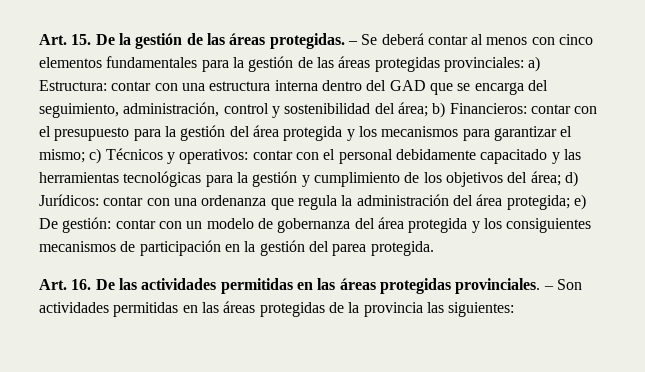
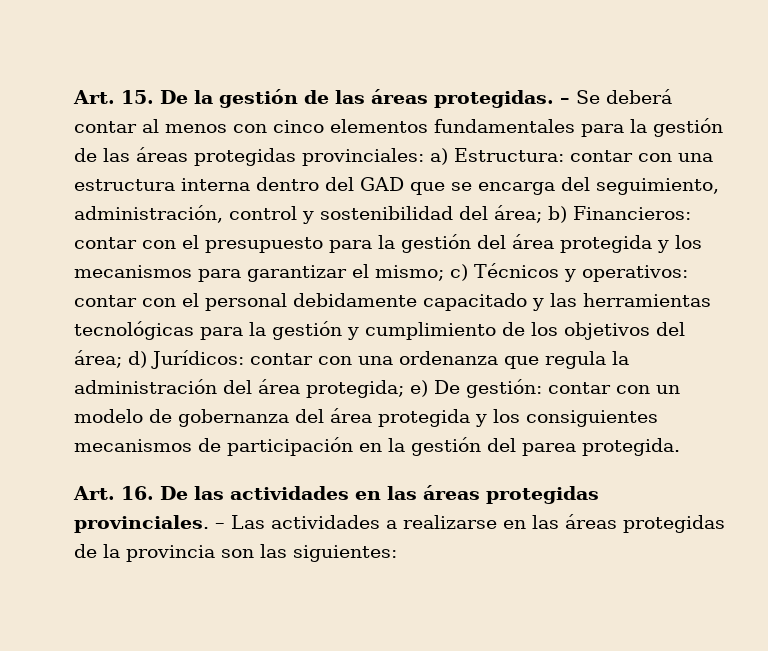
[220,278,293,294] permitidas -> (349, 493) none
[556,279,582,290] [39,302,179,317] Son actividades permitidas -> [231,515,497,529] Las actividades a realizarse
(423, 309) none -> [221,549,254,558] son

